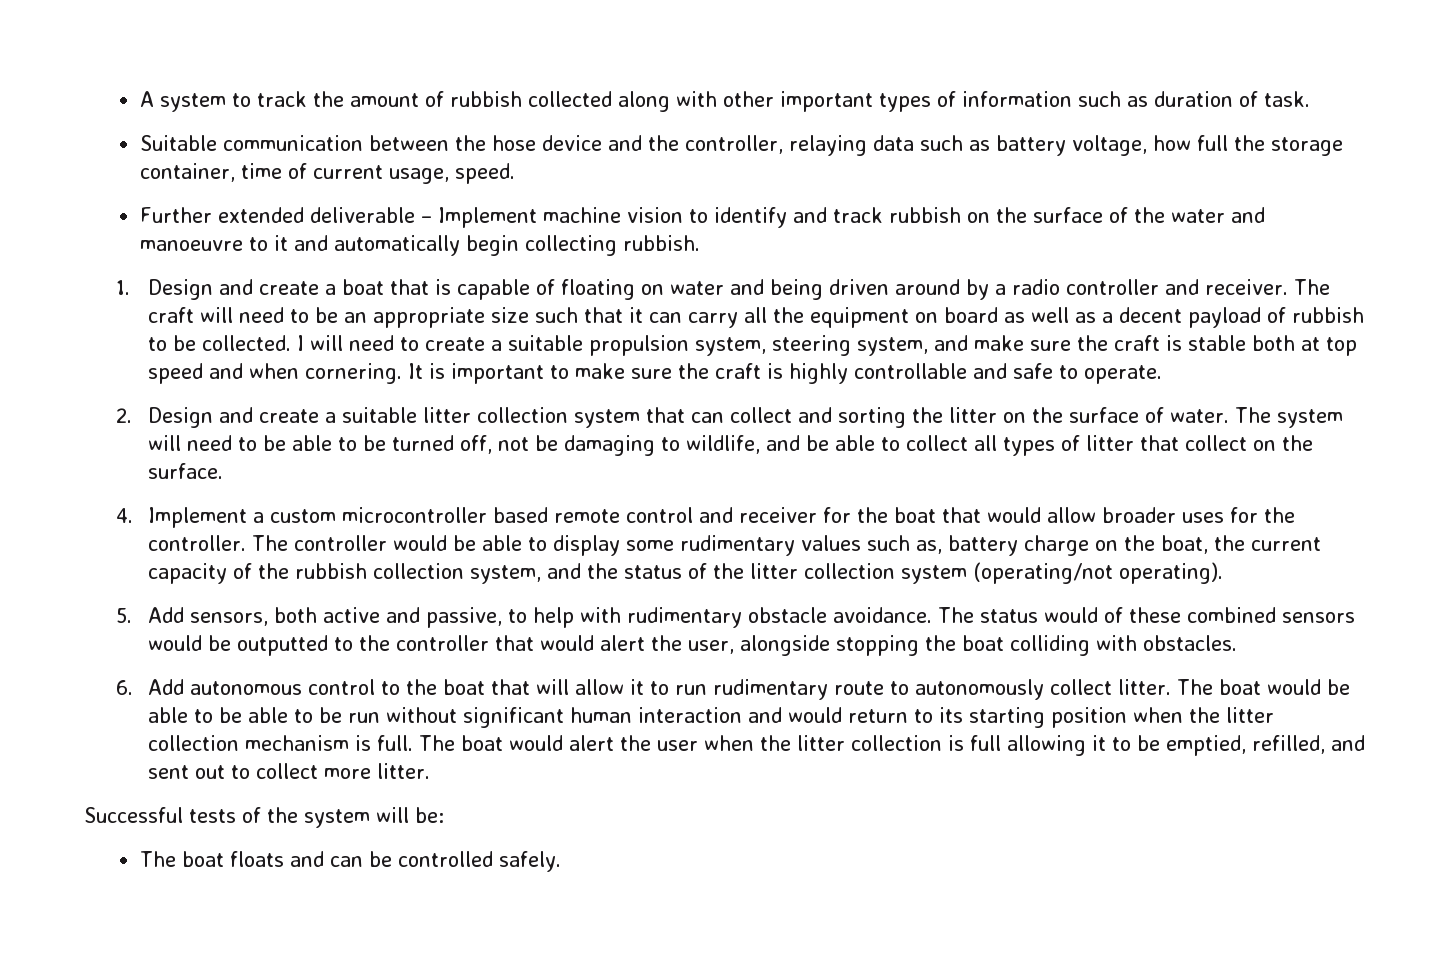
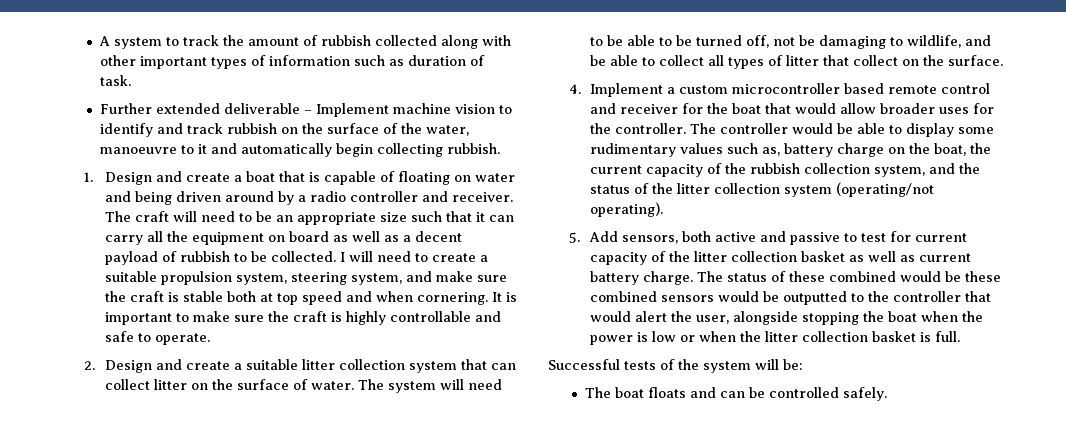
[140,135,1344,156] [140,163,516,184] // Suitable communication between the hose device and the controller, relaying data such as battery voltage, how full the storage container, time of current usage, speed. -> (131, 80) none
[1171,207,1266,223] water and -> [425,125,469,136] water,
[797,407,943,428] and sorting the -> (150, 384) none
[425,607,1123,628] passive, to help with rudimentary obstacle avoidance. The status would of -> [789,231,967,245] [589,251,971,265] [589,271,961,285] passive to test for current capacity of the litter collection basket as well as current battery charge. The status of these combined would be
[1009,635,1237,656] [115,679,1350,700] [147,707,1274,728] [147,735,349,751] colliding with obstacles. // 6. Add autonomous control to the boat that will allow it to run rudimentary route to autonomously collect litter. The boat would be able to be able to be run without significant human interaction and would return to its starting position when the litter collection mechanism -> [920,311,983,322] [589,331,916,345] when the power is low or when the litter collection basket
[418,735,1365,756] [147,763,430,779] The boat would alert the user when the litter collection is full allowing it to be emptied, refilled, and sent out to collect more litter. -> (960, 336) none

